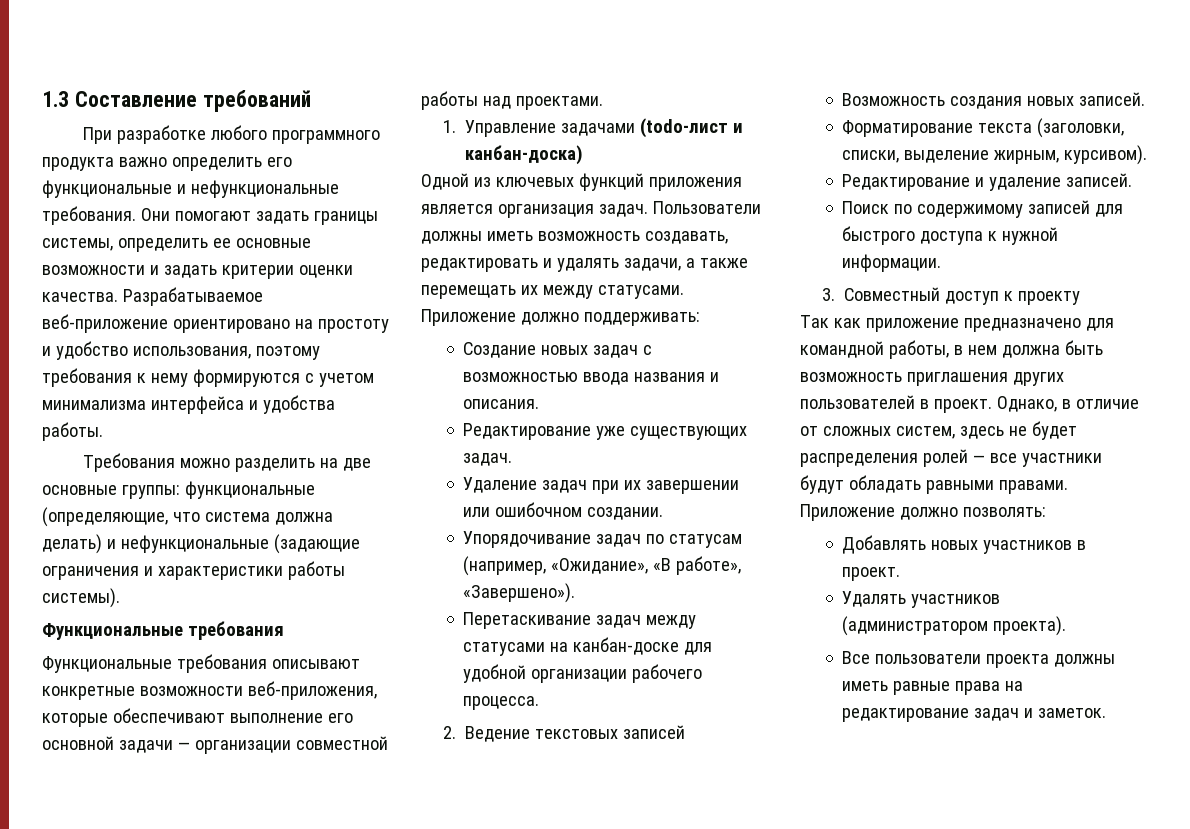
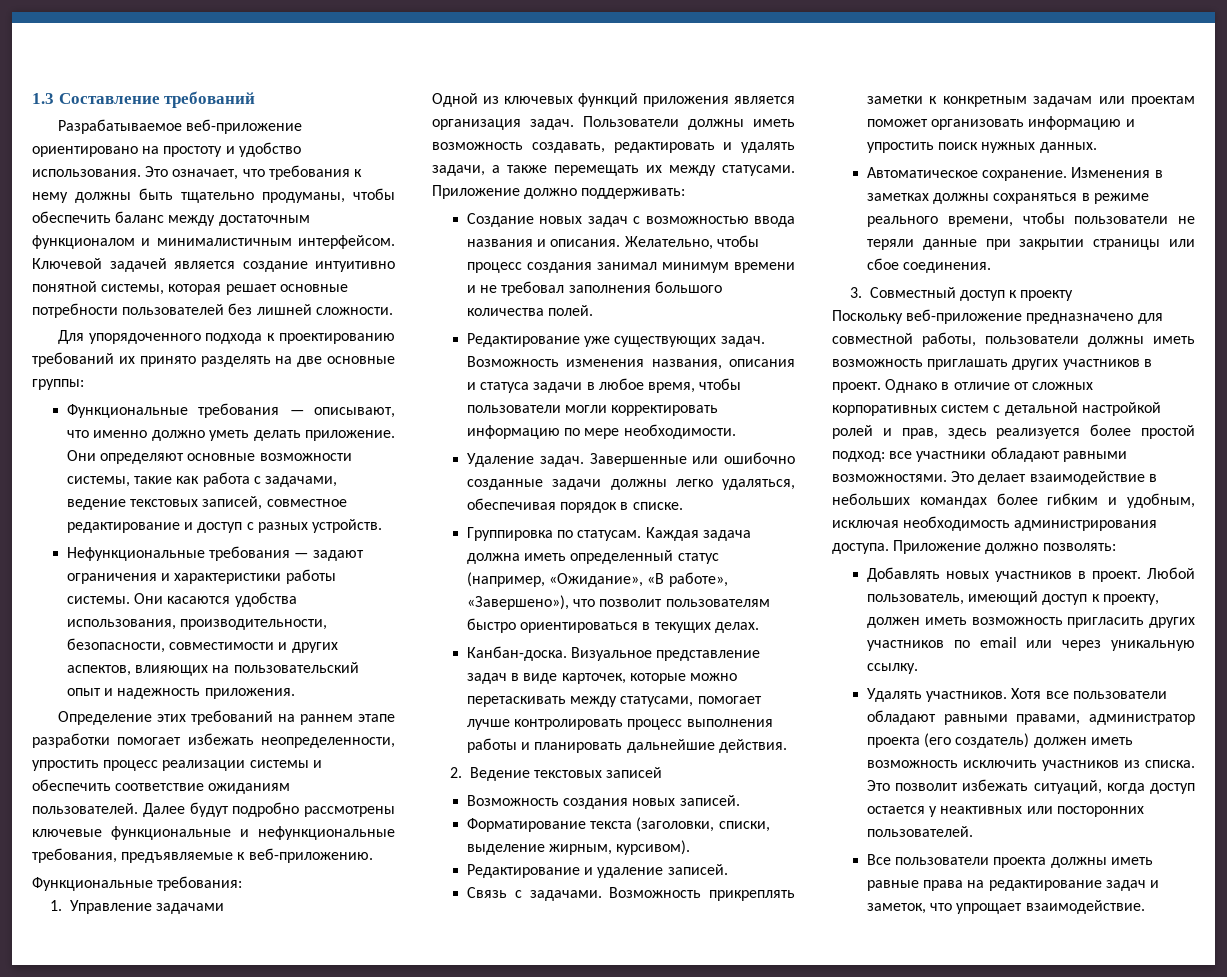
[82,125,380,144] [42,157,292,171] [42,180,339,198] [42,206,378,225] [42,238,311,252] [42,265,353,279] [42,292,118,302] При разработке любого программного продукта важно определить его функциональные и нефункциональные требования. Они помогают задать границы системы, определить ее основные возможности и задать критерии оценки качества. -> (256, 99) none
[132,346,320,360] [42,368,374,387] [42,395,335,414] [42,422,103,441] [82,453,371,472] [42,481,315,499] [42,507,333,527] [42,534,360,554] [42,561,345,580] [42,588,120,608] [42,621,284,640] [42,654,360,673] [42,681,377,700] [42,708,353,727] [42,736,388,754] [421,91,603,110] использования, поэтому требования к нему формируются с учетом минимализма интерфейса и удобства работы. // Требования можно разделить на две основные группы: функциональные (определяющие, что система должна делать) и нефункциональные (задающие ограничения и характеристики работы системы). // Функциональные требования // Функциональные требования описывают конкретные возможности веб-приложения, которые обеспечивают выполнение его основной задачи — организации совместной работы над проектами. -> [32,165,362,180] [32,188,395,203] [32,211,310,226] [32,235,395,249] [32,258,395,272] [32,281,348,295] [32,303,393,318] [57,330,395,344] [32,352,395,367] [32,379,84,390] [67,403,395,418] [67,430,395,441] [67,450,352,464] [67,472,337,487] [67,496,347,510] [67,519,382,533] [67,546,364,561] [67,569,336,584] [67,592,297,607] [67,619,328,630] [67,638,338,653] [67,662,359,676] [67,688,295,699] [57,710,395,725] [32,733,395,748] [32,760,322,771] [32,779,291,794] [32,802,395,817] [32,826,395,840] [32,848,373,863] [32,876,243,891] использования. Это означает, что требования к нему должны быть тщательно продуманы, чтобы обеспечить баланс между достаточным функционалом и минималистичным интерфейсом. Ключевой задачей является создание интуитивно понятной системы, которая решает основные потребности пользователей без лишней сложности. // Для упорядоченного подхода к проектированию требований их принято разделять на две основные группы: // Функциональные требования — описывают, что именно должно уметь делать приложение. Они определяют основные возможности системы, такие как работа с задачами, ведение текстовых записей, совместное редактирование и доступ с разных устройств. // Нефункциональные требования — задают ограничения и характеристики работы системы. Они касаются удобства использования, производительности, безопасности, совместимости и других аспектов, влияющих на пользовательский опыт и надежность приложения. // Определение этих требований на раннем этапе разработки помогает избежать неопределенности, упростить процесс реализации системы и обеспечить соответствие ожиданиям пользователей. Далее будут подробно рассмотрены ключевые функциональные и нефункциональные требования, предъявляемые к веб-приложению. // Функциональные требования:
[640,118,744,138] [465,145,584,165] (todo-лист и канбан-доска) -> (224, 908) none
[463,423,748,440] [463,453,513,466] [463,477,740,494] [463,502,664,520] [463,531,743,548] [463,556,742,576] [463,583,576,603] [463,612,697,629] [463,637,713,656] [463,664,703,683] [463,696,540,710] // Редактирование уже существующих задач. // Удаление задач при их завершении или ошибочном создании. // Упорядочивание задач по статусам (например, «Ожидание», «В работе», «Завершено»). // Перетаскивание задач между статусами на канбан-доске для удобной организации рабочего процесса. -> [624,235,759,250] [467,262,795,273] [467,281,722,296] [467,305,594,316] [467,333,765,347] [467,356,795,370] [467,378,742,393] [467,405,719,416] [467,424,736,439] [467,452,795,467] [467,479,795,490] [467,498,683,513] [467,527,751,541] [467,550,719,564] [467,572,728,587] [467,595,770,610] [467,618,759,633] [467,646,761,661] [467,673,737,684] [467,696,762,707] [467,719,773,730] [467,738,787,753] Желательно, чтобы процесс создания занимал минимум времени и не требовал заполнения большого количества полей. // Редактирование уже существующих задач. Возможность изменения названия, описания и статуса задачи в любое время, чтобы пользователи могли корректировать информацию по мере необходимости. // Удаление задач. Завершенные или ошибочно созданные задачи должны легко удаляться, обеспечивая порядок в списке. // Группировка по статусам. Каждая задача должна иметь определенный статус (например, «Ожидание», «В работе», «Завершено»), что позволит пользователям быстро ориентироваться в текущих делах. // Канбан-доска. Визуальное представление задач в виде карточек, которые можно перетаскивать между статусами, помогает лучше контролировать процесс выполнения работы и планировать дальнейшие действия.
[842,200,1124,218] [842,226,1059,245] [842,254,942,272] Поиск по содержимому записей для быстрого доступа к нужной информации. -> [467,887,795,901] [867,96,1195,107] [867,116,1135,130] [867,142,1097,153] [867,167,1163,181] [867,193,1149,204] [867,212,1195,227] [867,239,1195,250] [867,258,992,273] Связь с задачами. Возможность прикреплять заметки к конкретным задачам или проектам поможет организовать информацию и упростить поиск нужных данных. // Автоматическое сохранение. Изменения в заметках должны сохраняться в режиме реального времени, чтобы пользователи не теряли данные при закрытии страницы или сбое соединения.
[800,315,1114,332] [800,340,1103,359] [800,372,1064,386] [800,395,1057,413] Так как приложение предназначено для командной работы, в нем должна быть возможность приглашения других пользователей в проект. Однако, -> [832,309,1163,324] [832,332,1195,347] [832,359,1152,370] [832,379,938,393] Поскольку веб-приложение предназначено для совместной работы, пользователи должны иметь возможность приглашать других участников в проект. Однако
[895,421,1077,440] [800,449,1102,467] [800,475,1068,494] систем, здесь не будет распределения ролей — все участники будут обладать равными правами. -> [832,402,1161,416] [832,424,1195,439] [832,447,1127,462] [832,471,1157,485] [832,493,1195,508] [832,516,1158,531] [832,543,889,554] корпоративных систем с детальной настройкой ролей и прав, здесь реализуется более простой подход: все участники обладают равными возможностями. Это делает взаимодействие в небольших командах более гибким и удобным, исключая необходимость администрирования доступа.
[842,591,1001,608] [842,616,1067,636] // Удалять участников (администратором проекта). -> [1147,567,1195,579] [867,591,1159,605] [867,617,1195,628] [867,637,1195,651] [867,663,919,674] [867,688,1167,702] [867,710,1195,725] [867,733,1133,748] [867,760,1195,771] [867,779,1195,794] [867,806,1144,817] [867,826,974,837] Любой пользователь, имеющий доступ к проекту, должен иметь возможность пригласить других участников по email или через уникальную ссылку. // Удалять участников. Хотя все пользователи обладают равными правами, администратор проекта (его создатель) должен иметь возможность исключить участников из списка. Это позволит избежать ситуаций, когда доступ остается у неактивных или посторонних пользователей.
[1038,708,1107,718] заметок. -> [867,900,1145,914] заметок, что упрощает взаимодействие.

